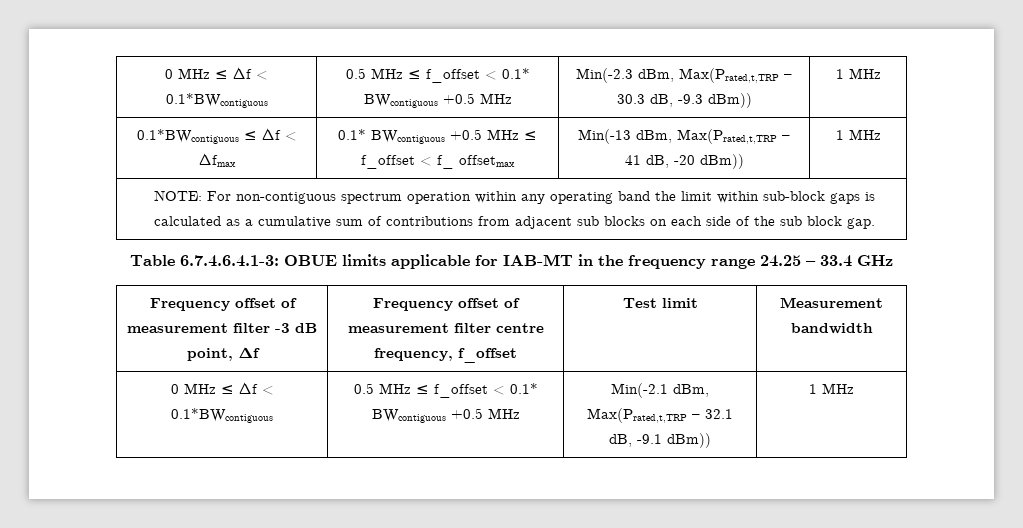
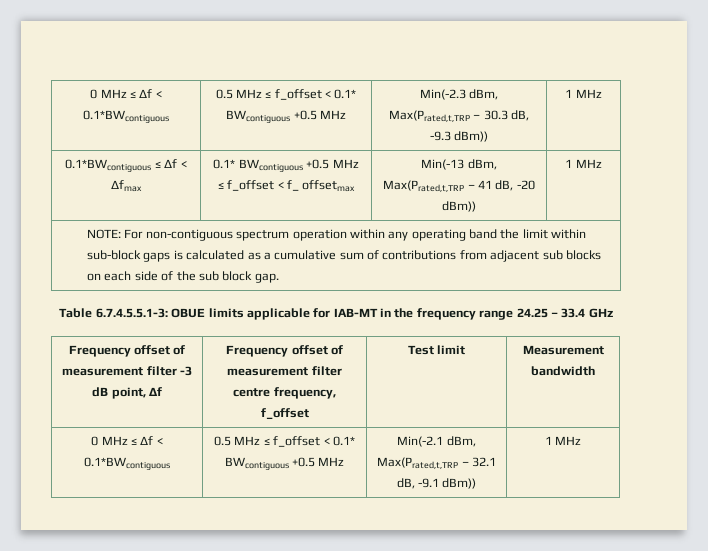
[180,255,279,267] 6.7.4.6.4.1-3: -> [95,308,168,318] 6.7.4.5.5.1-3:

